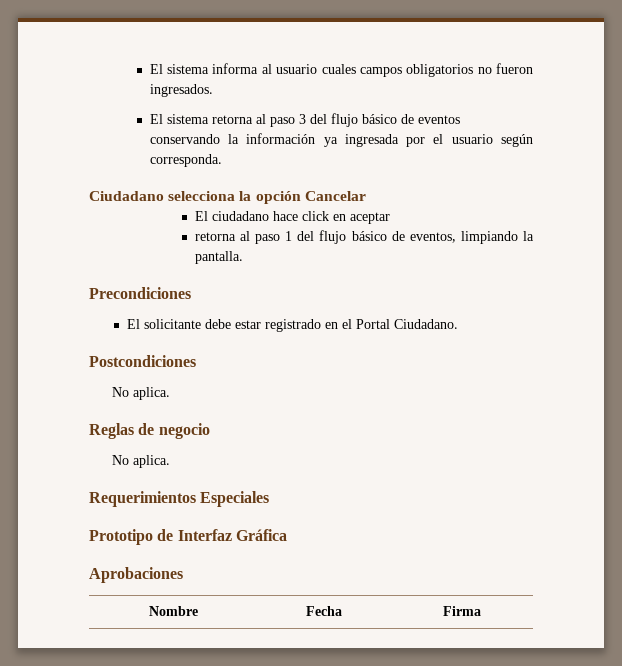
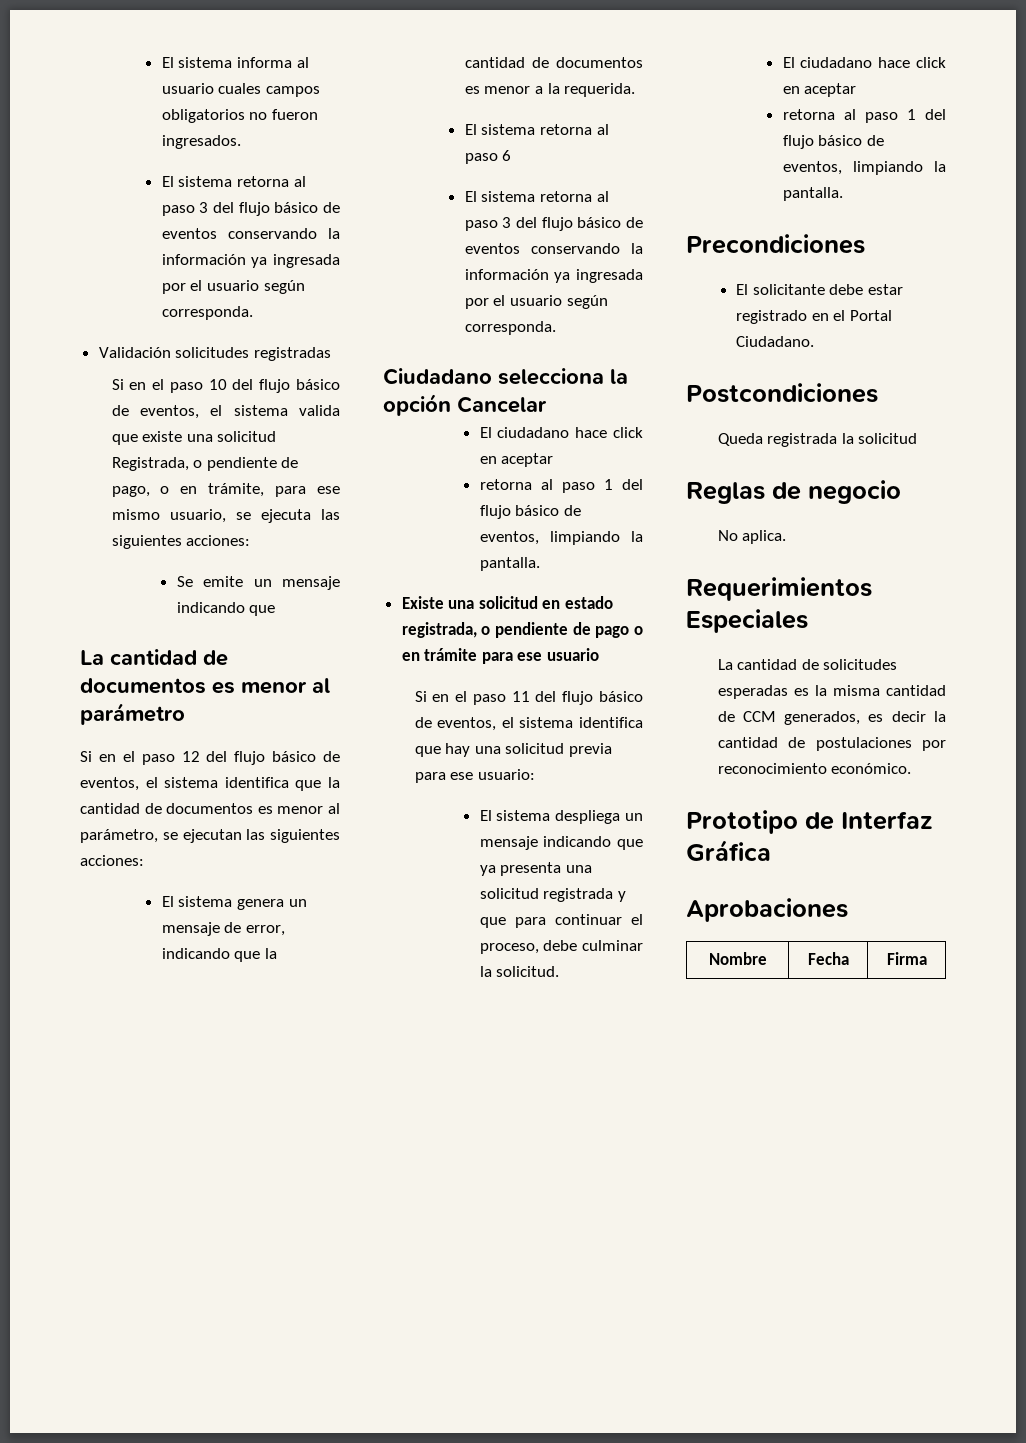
(222, 160) none -> [98,347,331,361] [111,379,340,393] [111,405,340,419] [111,431,277,445] [111,457,299,471] [111,483,340,497] [111,509,340,523] [111,535,251,549] [176,576,340,590] [176,602,276,616] [80,649,228,666] [80,678,330,694] [80,703,185,725] [80,751,340,765] [80,777,340,791] [80,803,340,814] [80,829,340,843] [80,855,144,866] [161,896,307,910] [161,922,285,936] [161,948,277,962] [464,57,643,68] [464,83,636,97] [464,124,609,135] [464,150,512,164] [464,191,609,202] [464,217,643,231] [464,243,643,254] [464,269,643,283] [464,295,608,309] [464,321,556,335] // Validación solicitudes registradas // Si en el paso 10 del flujo básico de eventos, el sistema valida que existe una solicitud Registrada, o pendiente de pago, o en trámite, para ese mismo usuario, se ejecuta las siguientes acciones: // Se emite un mensaje indicando que // La cantidad de documentos es menor al parámetro // Si en el paso 12 del flujo básico de eventos, el sistema identifica que la cantidad de documentos es menor al parámetro, se ejecutan las siguientes acciones: // El sistema genera un mensaje de error, indicando que la cantidad de documentos es menor a la requerida. // El sistema retorna al paso 6 // El sistema retorna al paso 3 del flujo básico de eventos conservando la información ya ingresada por el usuario según corresponda.
(243, 257) none -> [401,596,614,609] [401,622,643,638] [401,648,600,664] [414,691,643,705] [414,717,643,731] [414,743,612,757] [414,769,535,783] [479,810,643,824] [479,836,643,850] [479,862,592,876] [479,888,626,902] [479,914,643,928] [479,940,643,954] [479,966,560,977] [782,57,946,68] [782,83,857,97] [782,109,946,123] [782,135,884,149] [782,161,946,175] [782,187,843,201] // Existe una solicitud en estado registrada, o pendiente de pago o en trámite para ese usuario // Si en el paso 11 del flujo básico de eventos, el sistema identifica que hay una solicitud previa para ese usuario: // El sistema despliega un mensaje indicando que ya presenta una solicitud registrada y que para continuar el proceso, debe culminar la solicitud. // El ciudadano hace click en aceptar // retorna al paso 1 del flujo básico de eventos, limpiando la pantalla.
[111,387,170,400] No aplica. -> [717,433,918,447] Queda registrada la solicitud
(270, 499) none -> [717,659,898,670] [717,685,946,699] [717,711,946,725] [717,737,946,751] [717,763,912,774] // La cantidad de solicitudes esperadas es la misma cantidad de CCM generados, es decir la cantidad de postulaciones por reconocimiento económico.

